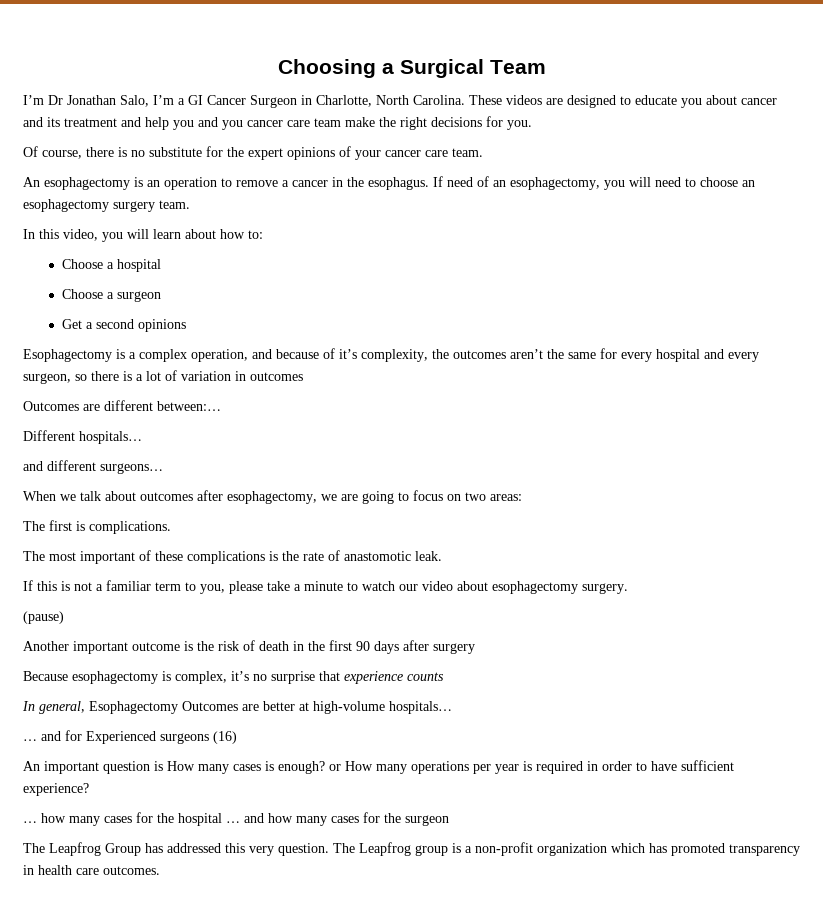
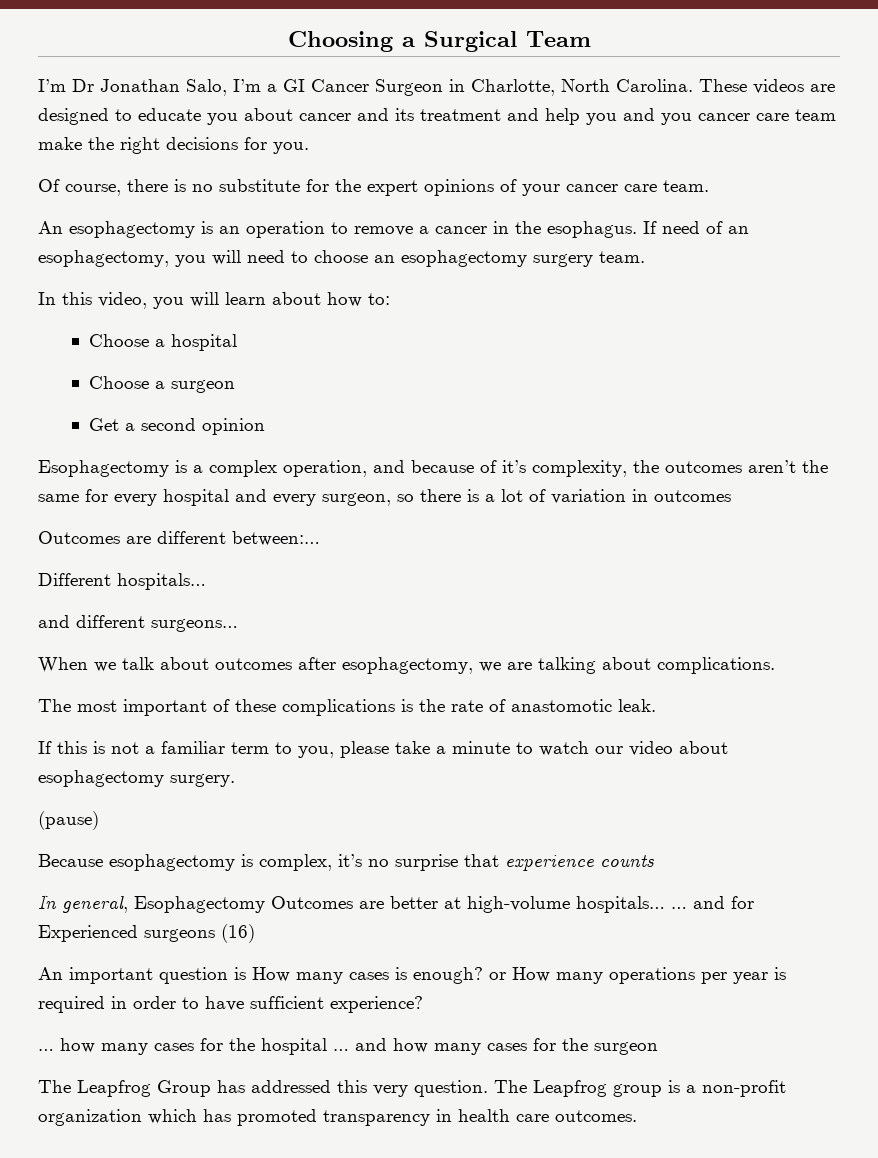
[137,319,186,332] opinions -> [202,418,266,435] opinion
[362,490,522,504] [23,520,85,531] going to focus on two areas: // The first is -> [538,657,651,674] talking about
[23,640,475,654] // Another important outcome is the risk of death in the first 90 days after surgery -> (99, 820) none
(452, 707) // -> (665, 904) none

